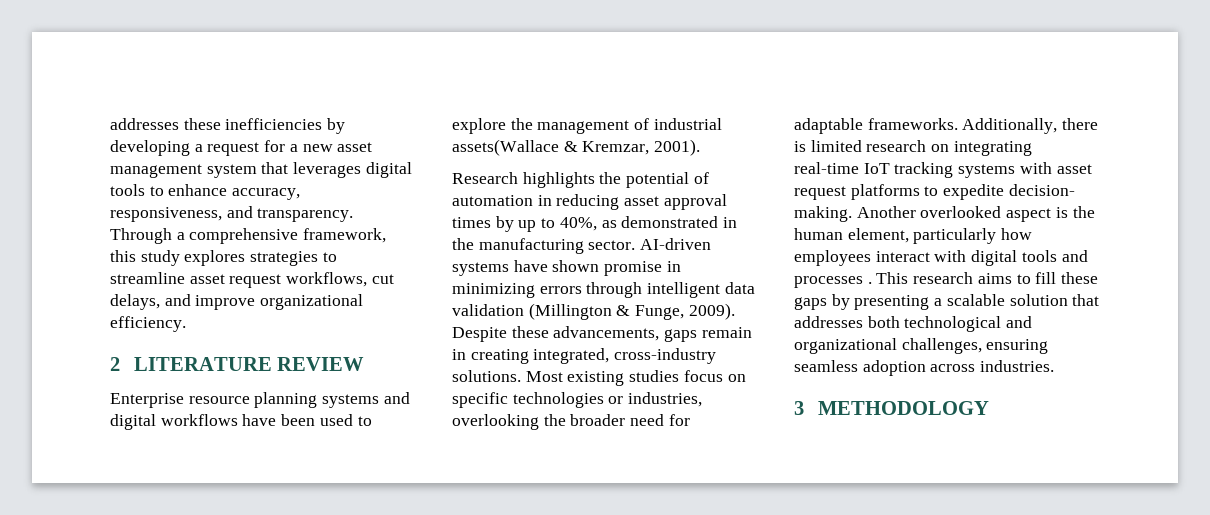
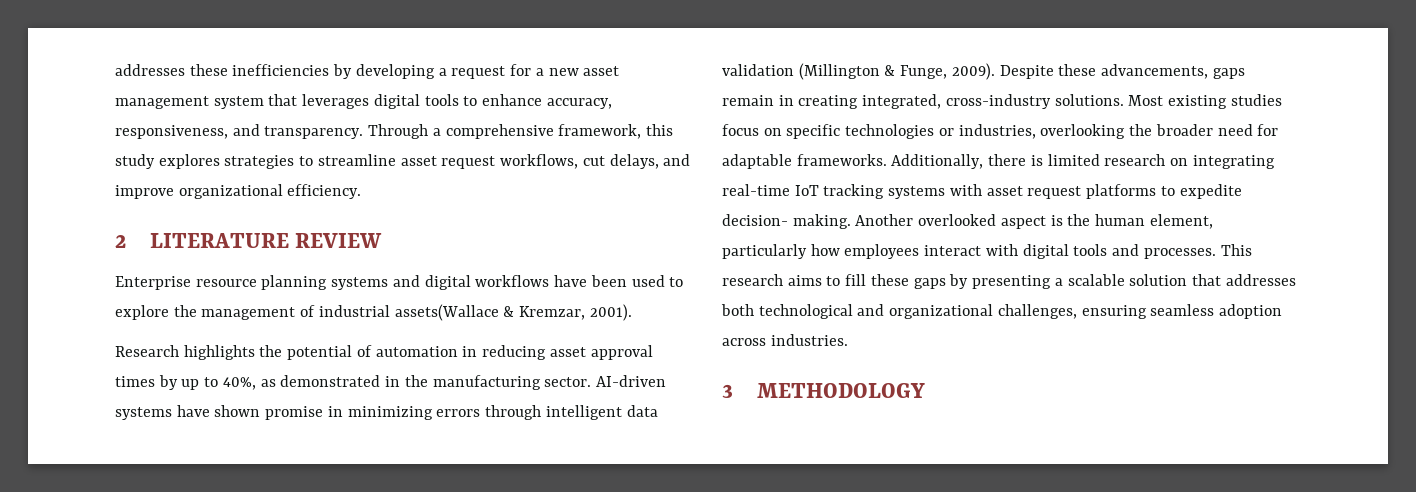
[794,276,872,288] processes . -> [1143,248,1216,259] processes.

